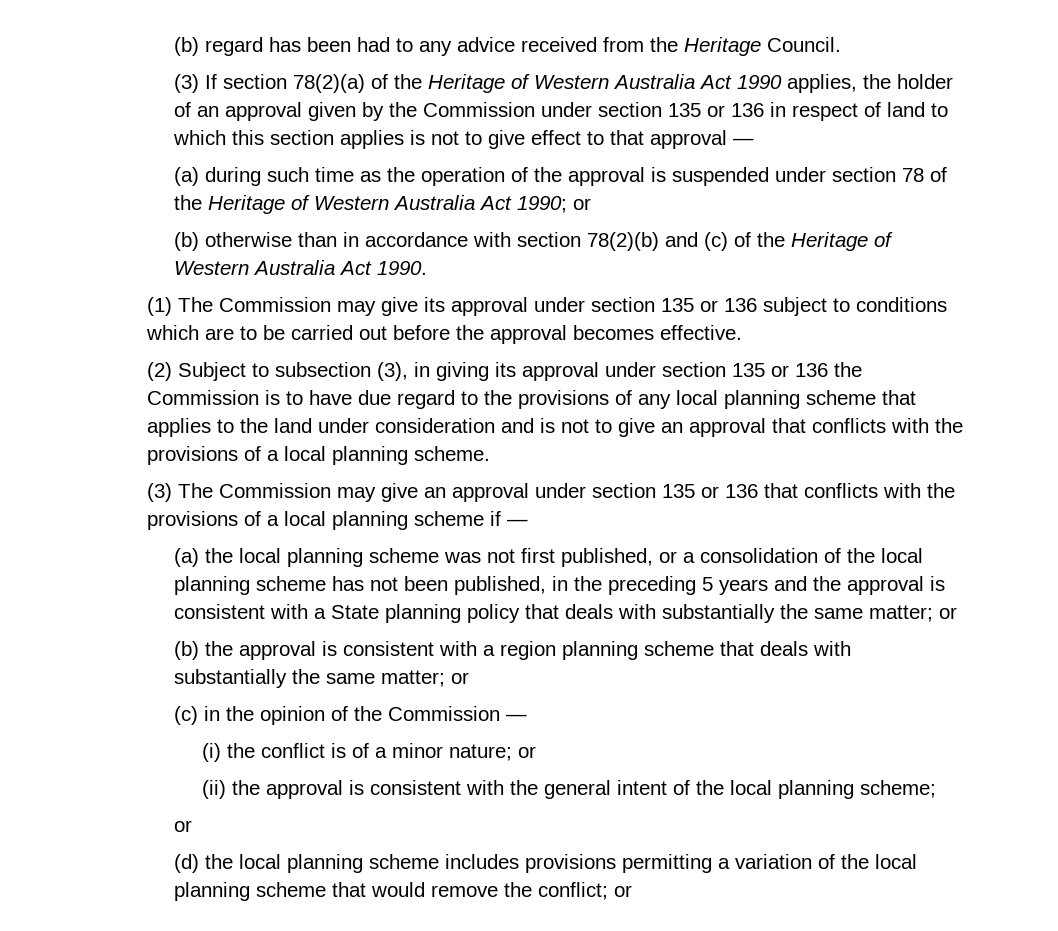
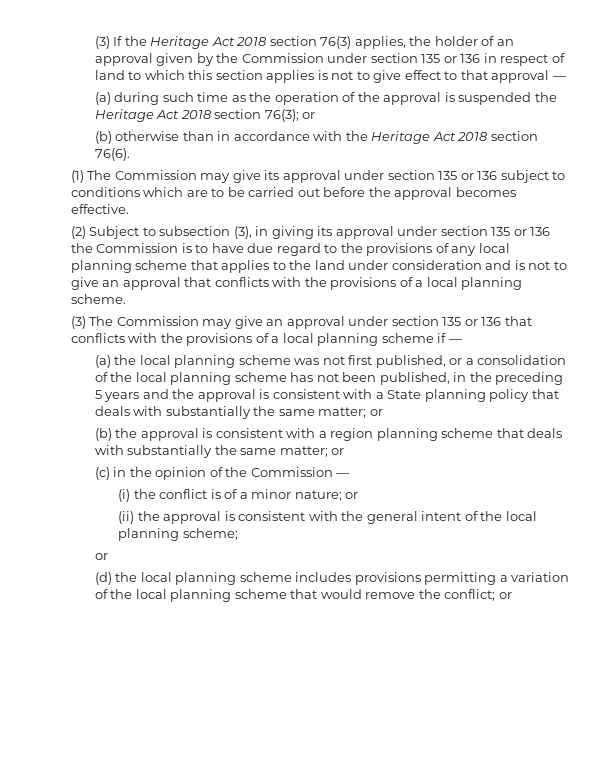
[174,37,842,56] [174,74,783,93] (b) regard has been had to any advice received from the Heritage Council. // (3) If section 78(2)(a) of the Heritage of Western Australia Act 1990 -> [94,36,352,49] (3) If the Heritage Act 2018 section 76(3)
[775,167,948,182] [174,195,568,214] under section 78 of the Heritage of Western Australia Act 1990; -> [534,92,557,102] [94,109,299,122] the Heritage Act 2018 section 76(3);
[517,232,894,251] [174,260,428,275] section 78(2)(b) and (c) of the Heritage of Western Australia Act 1990. -> [345,131,538,144] [94,148,130,161] the Heritage Act 2018 section 76(6).

